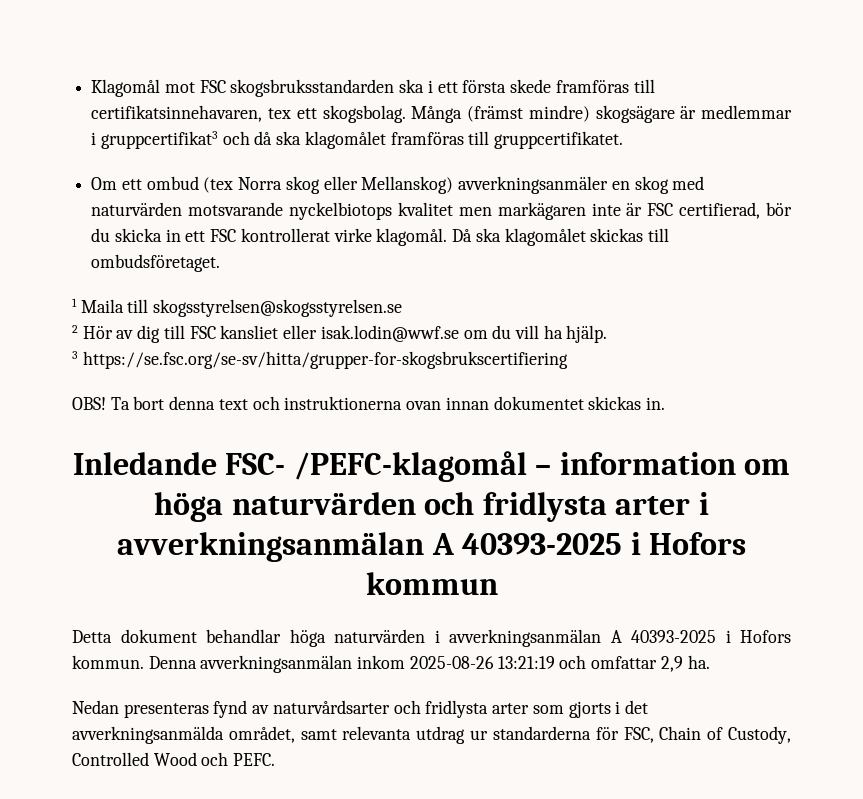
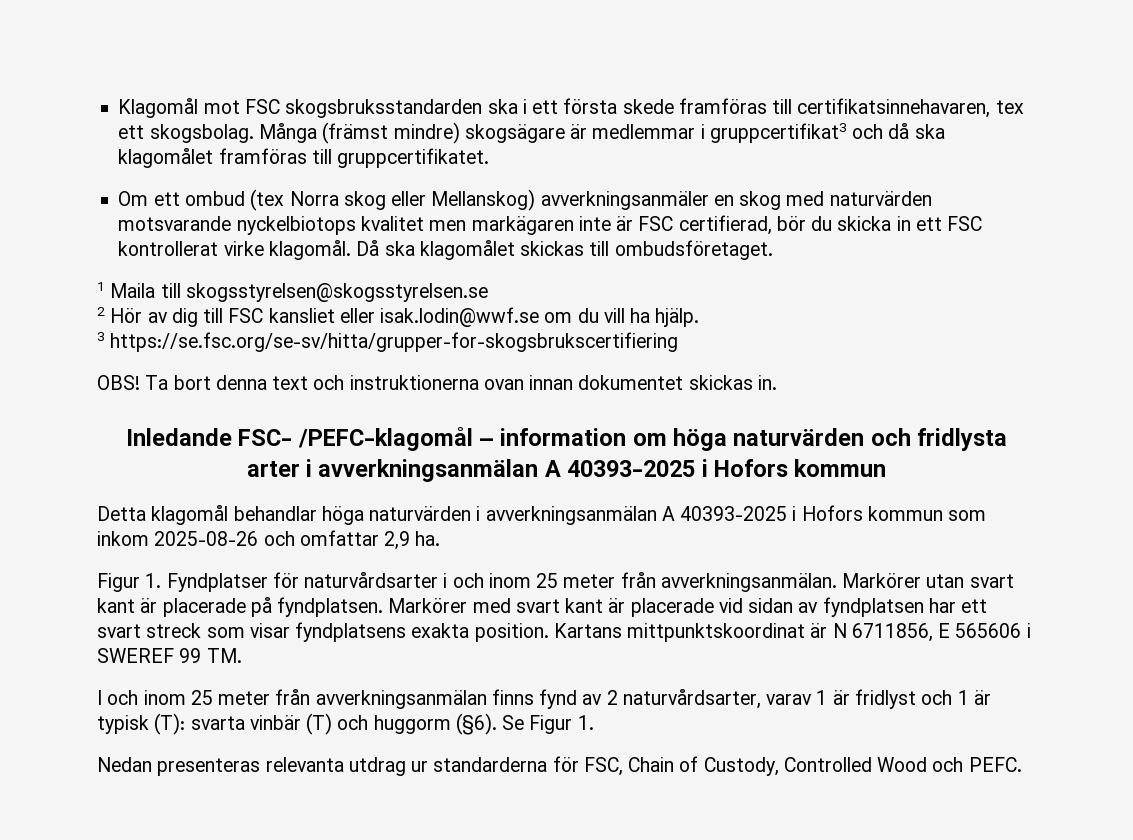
[120,629,197,643] dokument -> [151,505,229,525] klagomål
[72,655,353,673] kommun. Denna avverkningsanmälan -> [867,506,987,521] kommun som
[497,656,555,669] 13:21:19 -> (259, 538) none
[72,700,648,718] [72,726,337,744] Nedan presenteras fynd av naturvårdsarter och fridlysta arter som gjorts i det avverkningsanmälda området, samt -> [97,572,1014,592] [97,597,988,617] [97,622,1031,642] [97,648,242,663] [97,689,991,709] [97,713,594,735] [97,757,261,776] Figur 1. Fyndplatser för naturvårdsarter i och inom 25 meter från avverkningsanmälan. Markörer utan svart kant är placerade på fyndplatsen. Markörer med svart kant är placerade vid sidan av fyndplatsen har ett svart streck som visar fyndplatsens exakta position. Kartans mittpunktskoordinat är N 6711856, E 565606 i SWEREF 99 TM. // I och inom 25 meter från avverkningsanmälan finns fynd av 2 naturvårdsarter, varav 1 är fridlyst och 1 är typisk (T): svarta vinbär (T) och huggorm (§6). Se Figur 1. // Nedan presenteras

